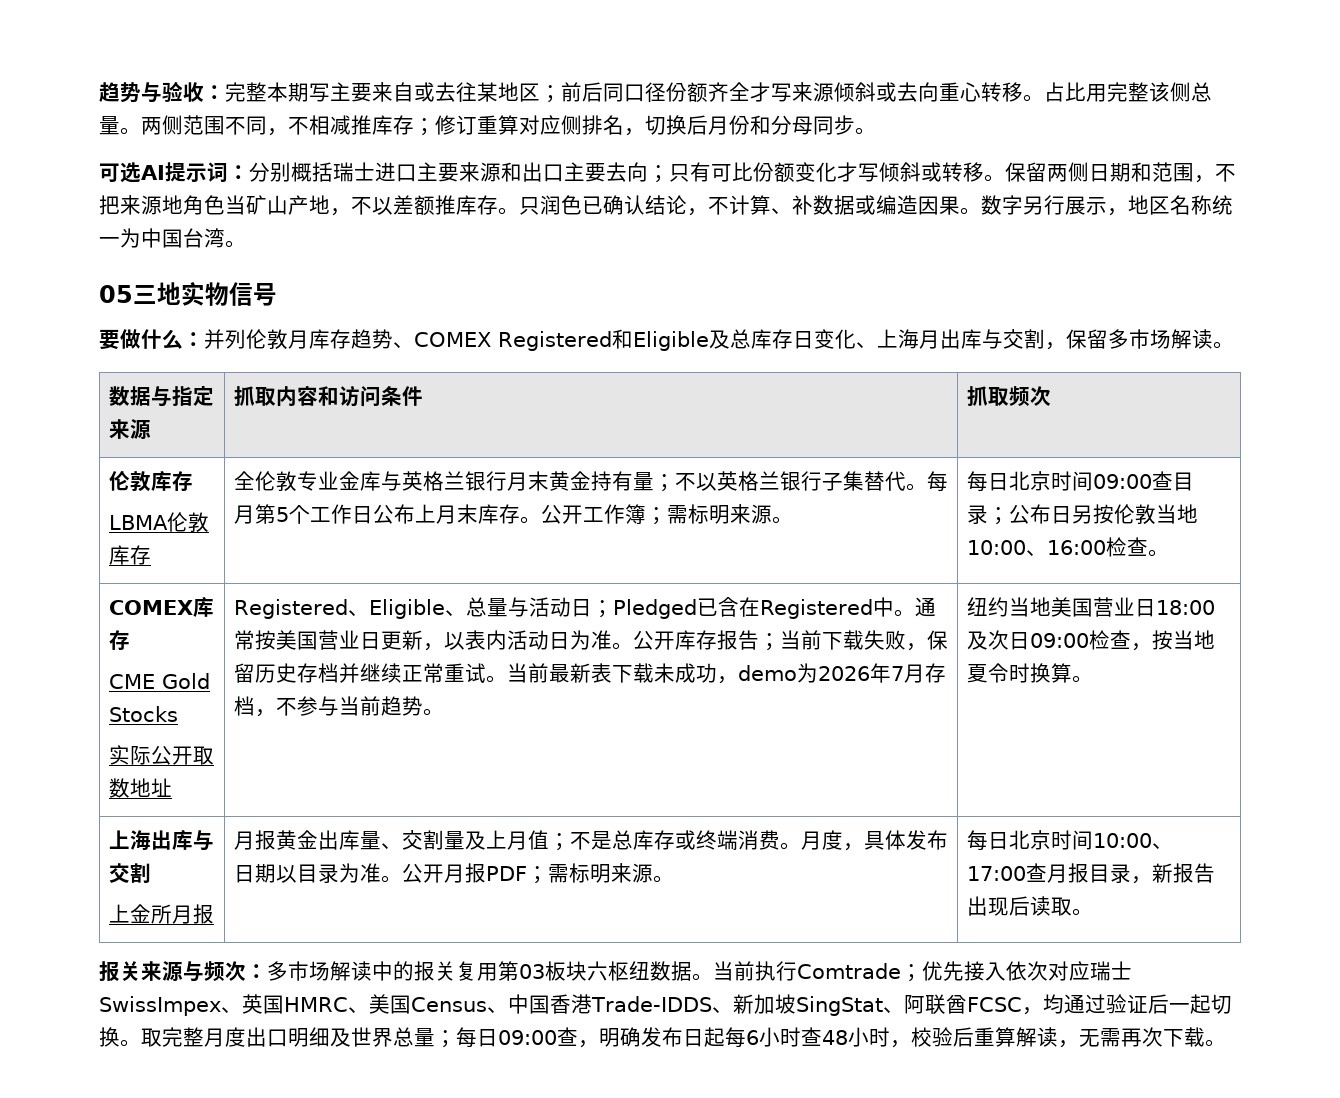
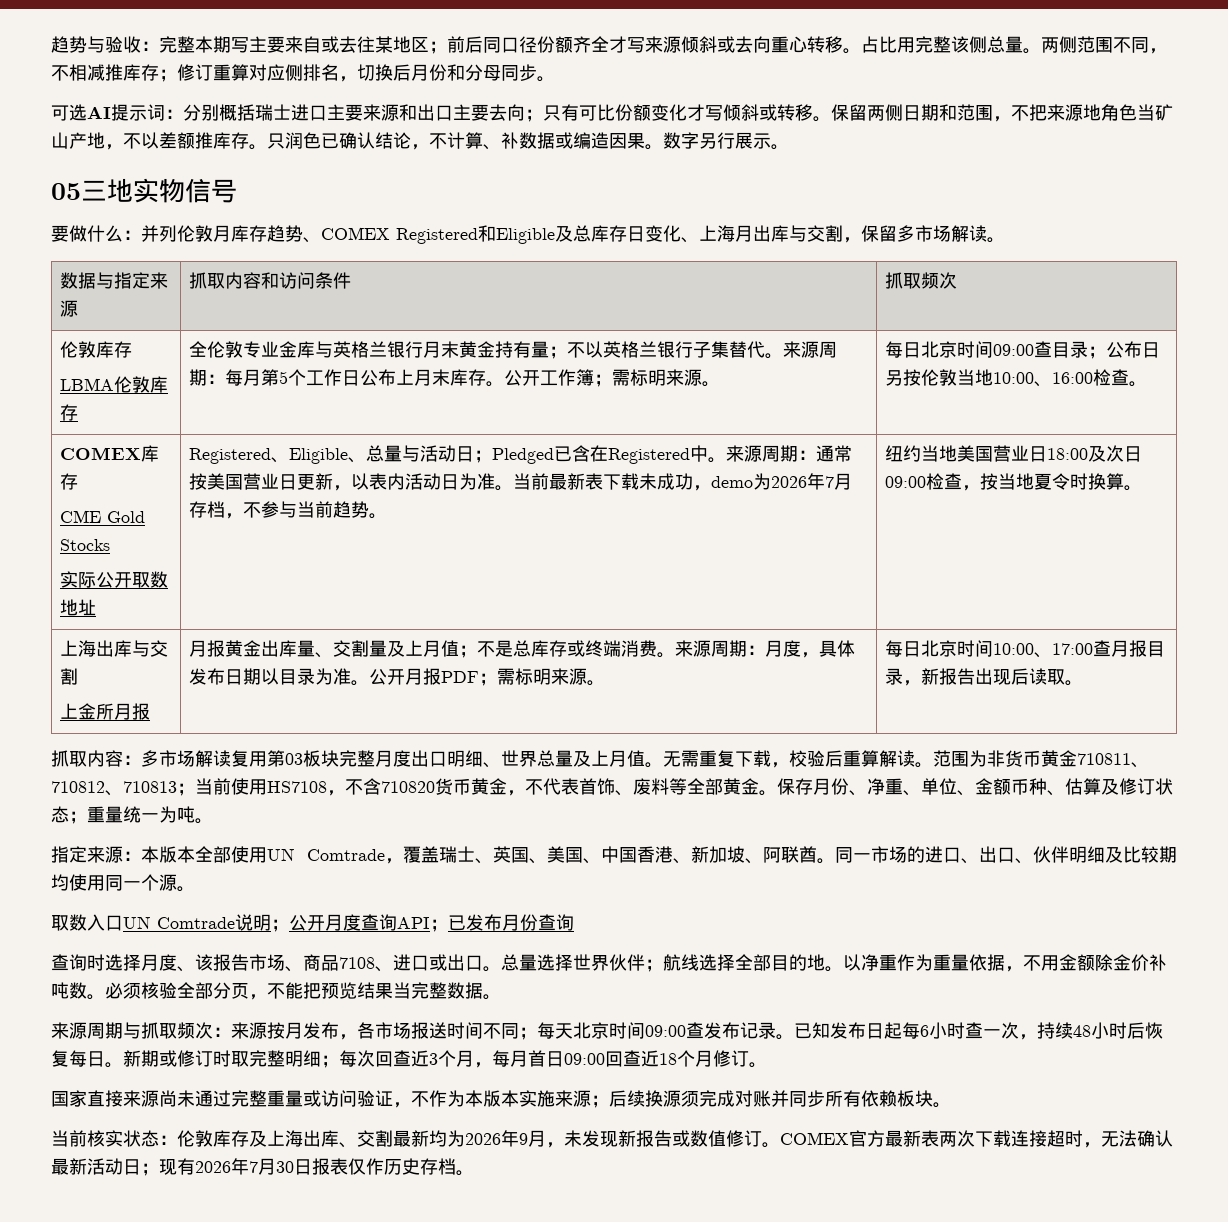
[1107,195,1233,216] [99,228,225,248] ，地区名称统一为中国台湾 -> (771, 141) none
(927, 487) none -> [783,341,838,358] [189,369,226,386] 来源周期：
(916, 613) none -> [726,445,817,462] 来源周期：
[632,630,948,651] [233,663,507,683] 公开库存报告；当前下载失败，保留历史存档并继续正常重试。 -> (514, 488) none
(801, 846) none -> [675,640,766,657] 来源周期：
[99,961,246,982] 报关来源与频次 -> [51,750,123,767] 抓取内容
[372,961,456,981] 中的报关 -> (231, 758) none
[587,961,1132,982] [99,994,1232,1016] [99,1027,162,1047] 六枢纽数据。当前执行Comtrade；优先接入依次对应瑞士SwissImpex、英国HMRC、美国Census、中国香港Trade-IDDS、新加坡SingStat、阿联酋FCSC，均通过验证后一起切换。取 -> (339, 758) none
[330,1028,351,1047] 及 -> [483,762,501,768] 、
[435,1027,641,1048] ；每日09:00查，明确 -> [573,750,1149,768] [51,778,1173,796] [51,806,213,824] [51,846,1177,864] [51,874,195,892] [51,914,574,932] [51,954,1167,972] [51,982,501,1000] [51,1022,830,1040] 及上月值。无需重复下载，校验后重算解读。范围为非货币黄金710811、710812、710813；当前使用HS7108，不含710820货币黄金，不代表首饰、废料等全部黄金。保存月份、净重、单位、金额币种、估算及修订状态；重量统一为吨。 // 指定来源：本版本全部使用UN Comtrade，覆盖瑞士、英国、美国、中国香港、新加坡、阿联酋。同一市场的进口、出口、伙伴明细及比较期均使用同一个源。 // 取数入口UN Comtrade说明；公开月度查询API；已发布月份查询 // 查询时选择月度、该报告市场、商品7108、进口或出口。总量选择世界伙伴；航线选择全部目的地。以净重作为重量依据，不用金额除金价补吨数。必须核验全部分页，不能把预览结果当完整数据。 // 来源周期与抓取频次：来源按月发布，各市场报送时间不同；每天北京时间09:00查发布记录。已知
[822,1027,1205,1048] 48小时，校验后重算解读，无需再次下载 -> [983,1022,1163,1040] [51,1050,767,1068] [51,1090,951,1108] [51,1130,1173,1148] [51,1158,456,1176] 一次，持续48小时后恢复每日。新期或修订时取完整明细；每次回查近3个月，每月首日09:00回查近18个月修订。 // 国家直接来源尚未通过完整重量或访问验证，不作为本版本实施来源；后续换源须完成对账并同步所有依赖板块。 // 当前核实状态：伦敦库存及上海出库、交割最新均为2026年9月，未发现新报告或数值修订。COMEX官方最新表两次下载连接超时，无法确认最新活动日；现有2026年7月30日报表仅作历史存档

